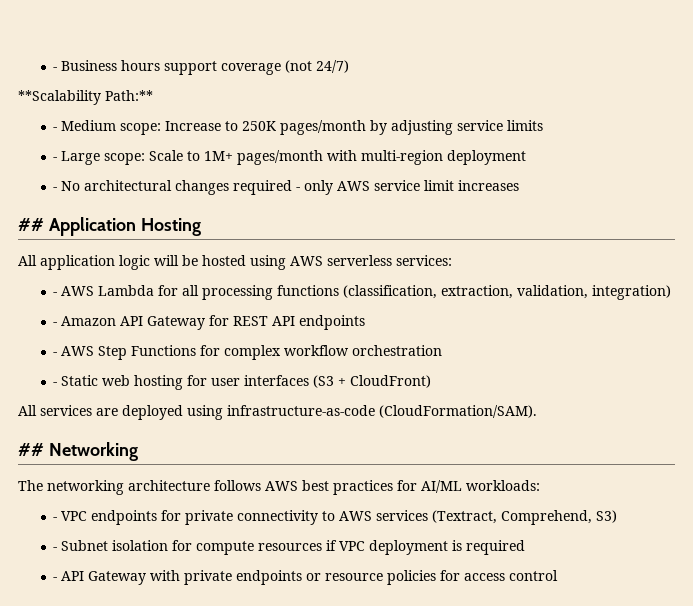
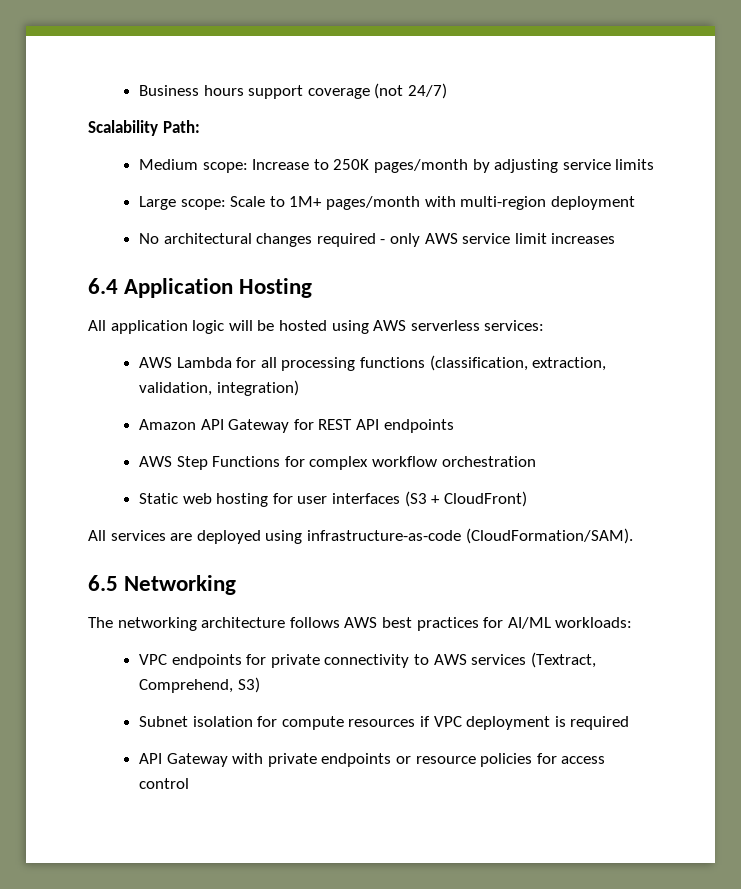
[53,67,58,71] - -> (139, 90) none
[18,90,153,105] [53,127,58,131] **Scalability Path:** // - -> [88,120,200,136] Scalability Path: //
[53,157,58,161] - -> (655, 164) none
[53,187,58,191] - -> (635, 203) none
[18,218,44,231] ## -> [88,278,118,294] 6.4
[53,292,58,296] - -> (545, 325) none
[53,322,58,326] - -> (299, 388) none
[53,352,58,356] - -> (454, 426) none
[53,382,58,386] - -> (536, 461) none
[18,443,44,456] ## -> [88,575,118,591] 6.5
[53,517,58,521] - -> (633, 622) none
[53,547,58,551] - -> (260, 685) none
[53,577,58,581] - -> (630, 723) none

